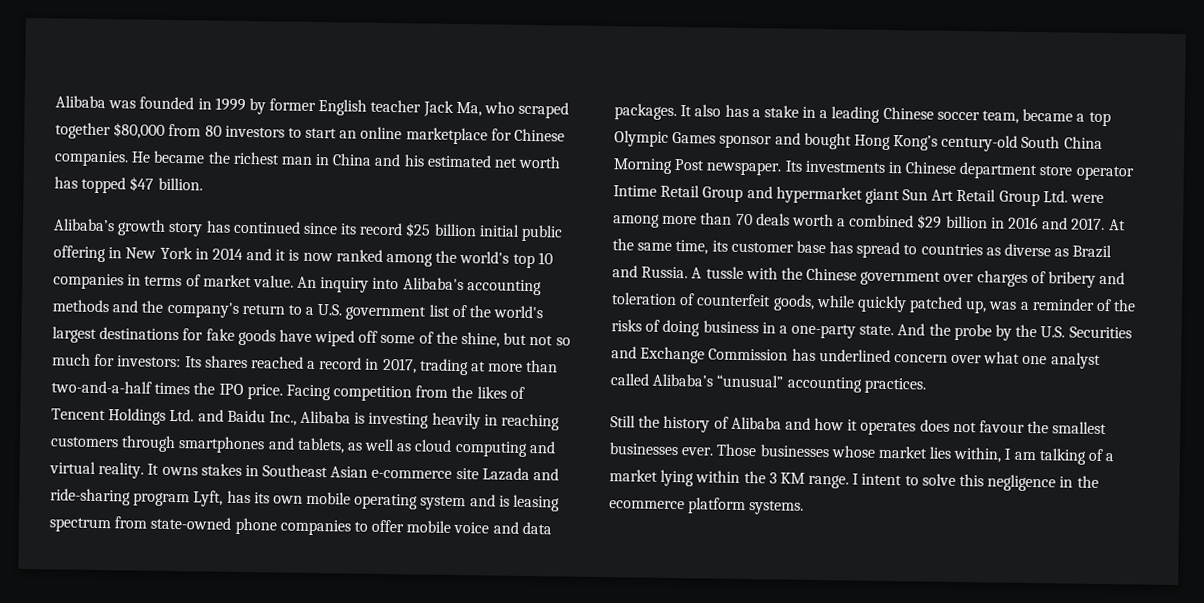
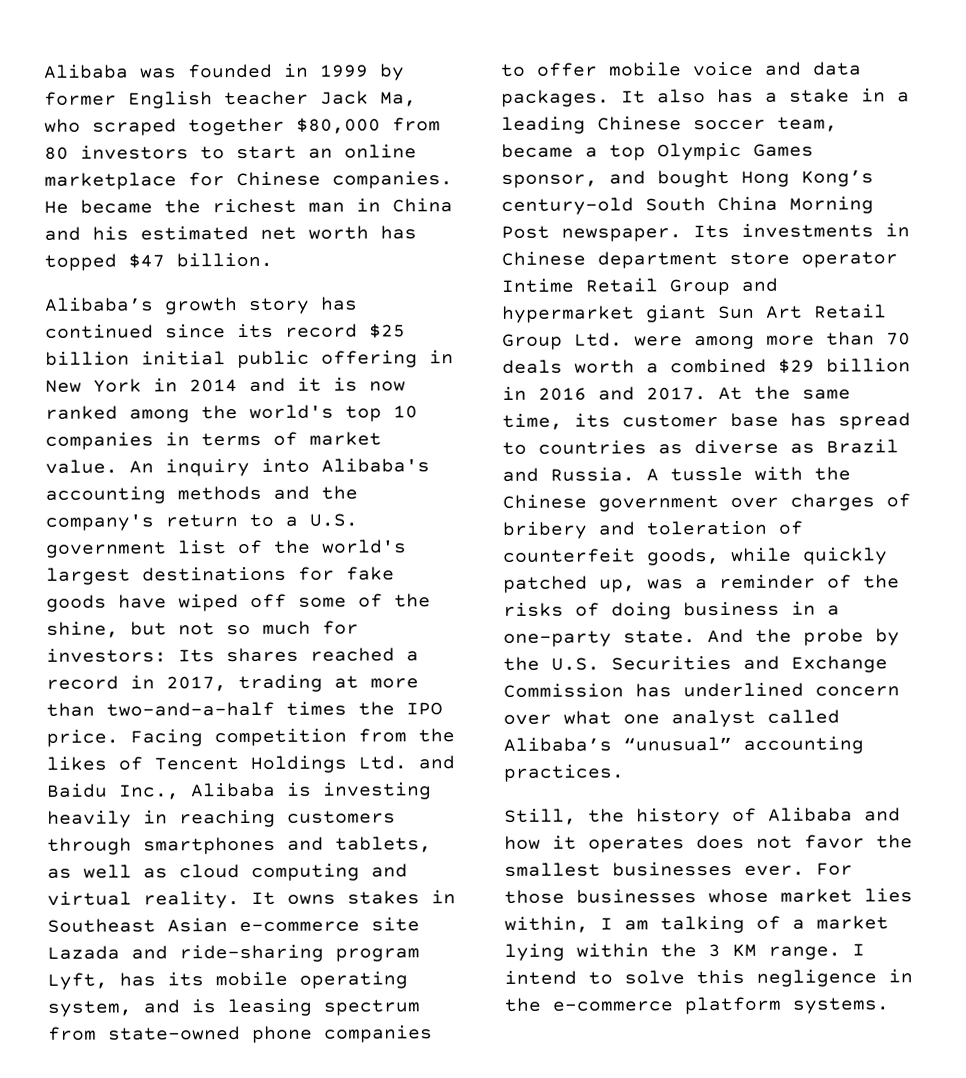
[272,495,303,504] own -> (204, 979) none
[420,495,467,511] system -> [47,1000,132,1017] system,
[719,134,773,149] sponsor -> [501,174,598,188] sponsor,
[610,415,636,428] Still -> [504,808,577,825] Still,
[979,420,1026,433] favour -> [804,834,865,849] favor
[716,443,758,457] Those -> [816,862,853,876] [504,889,565,904] For those
[861,473,903,486] intent -> [504,970,577,985] intend
[609,500,685,510] ecommerce -> [552,1001,673,1012] e-commerce

